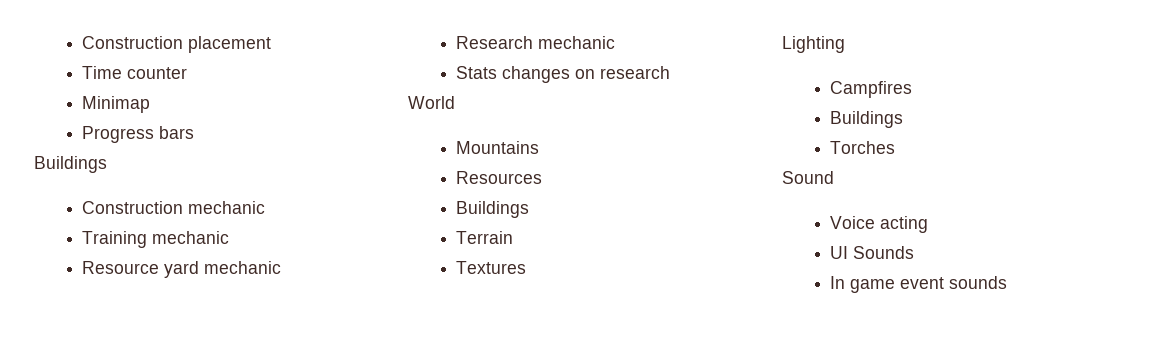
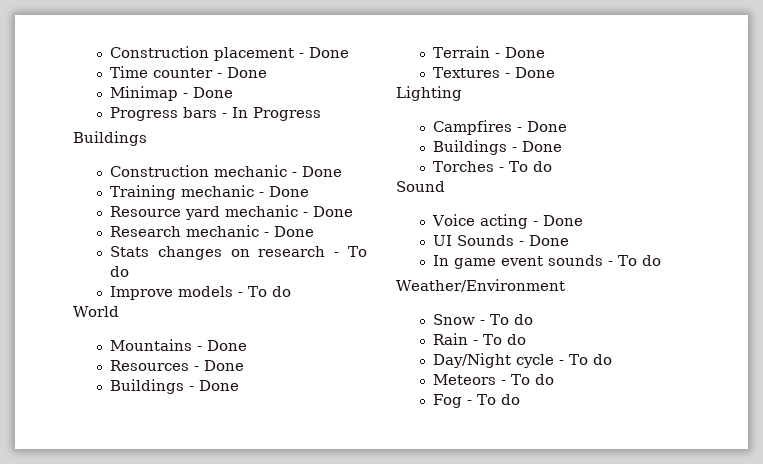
(272, 44) none -> [298,47,349,58] - Done
(188, 73) none -> [216,67,267,78] - Done
(151, 104) none -> [182,87,233,98] - Done
(195, 132) none -> [221,107,321,121] - In Progress
(266, 207) none -> [291,166,342,177] - Done
(230, 237) none -> [258,186,309,197] - Done
(282, 267) none -> [302,206,353,217] - Done
(616, 42) none -> [263,226,314,237] - Done
(671, 72) none -> [334,246,368,257] [109,266,129,277] [109,286,291,300] - To do // Improve models - To do
(540, 147) none -> [196,340,247,351] - Done
[456,201,530,218] // Buildings -> [193,360,244,371] [109,379,239,394] - Done // Buildings - Done
(514, 237) none -> [494,47,545,58] - Done
(527, 267) none -> [504,67,555,78] - Done
[830,111,904,128] // Buildings -> [516,121,567,132] [432,140,562,155] - Done // Buildings - Done
(896, 147) none -> [498,161,552,172] - To do
(929, 224) none -> [532,215,583,226] - Done
(915, 252) none -> [518,235,569,246] - Done
(1008, 282) none -> [607,255,661,266] [396,279,565,292] [432,314,533,325] [432,333,526,345] [432,353,612,368] [432,374,554,385] [432,394,520,408] - To do // Weather/Environment // Snow - To do // Rain - To do // Day/Night cycle - To do // Meteors - To do // Fog - To do

